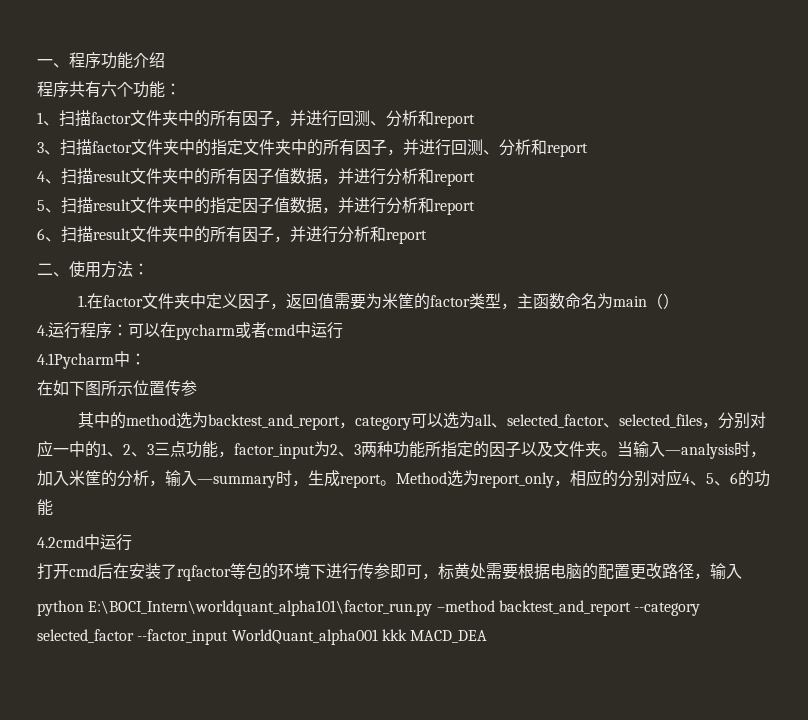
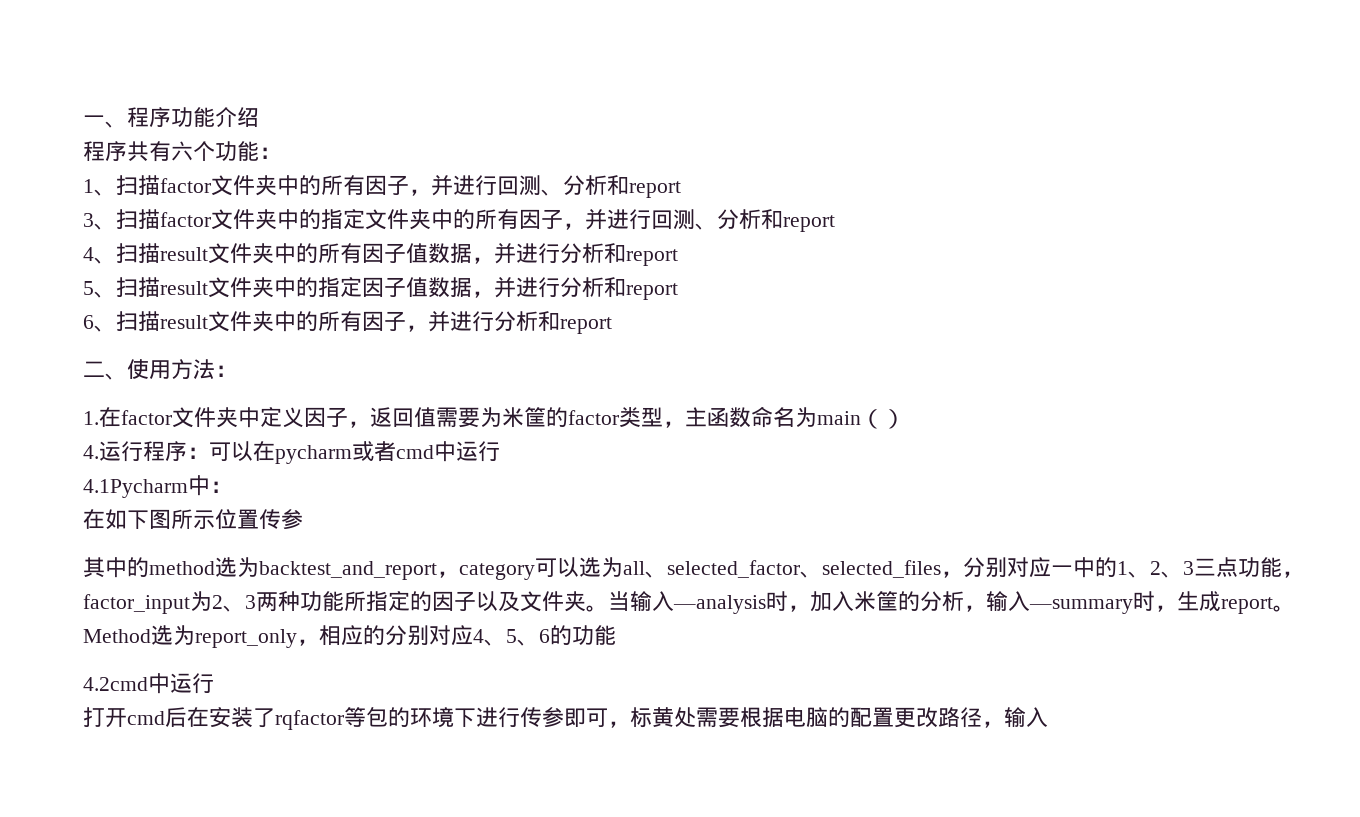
[37,600,701,616] [37,629,488,645] // python E:\BOCI_Intern\worldquant_alpha101\factor_run.py –method backtest_and_report --category selected_factor --factor_input WorldQuant_alpha001 kkk MACD_DEA -> (1048, 717) none

